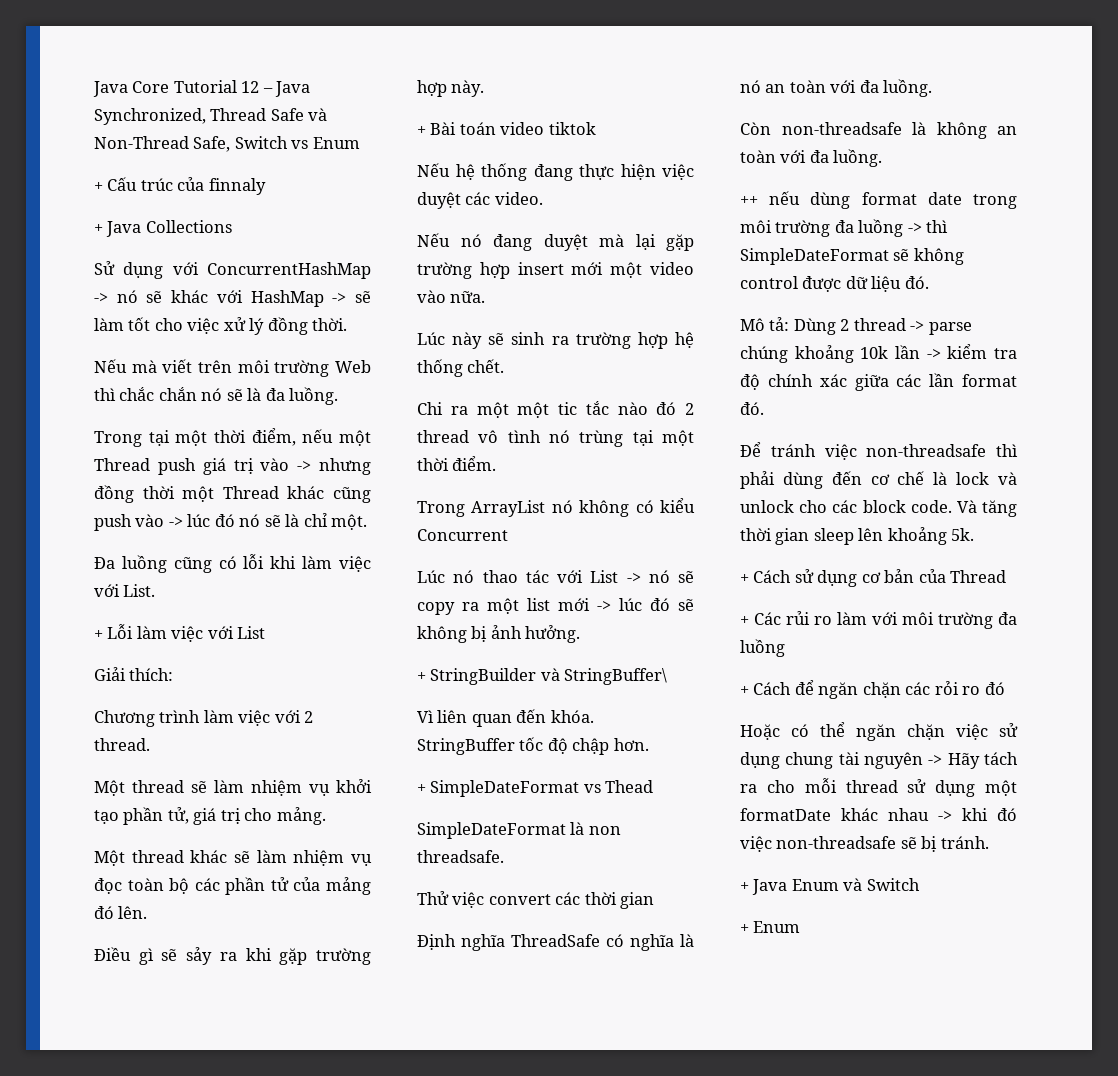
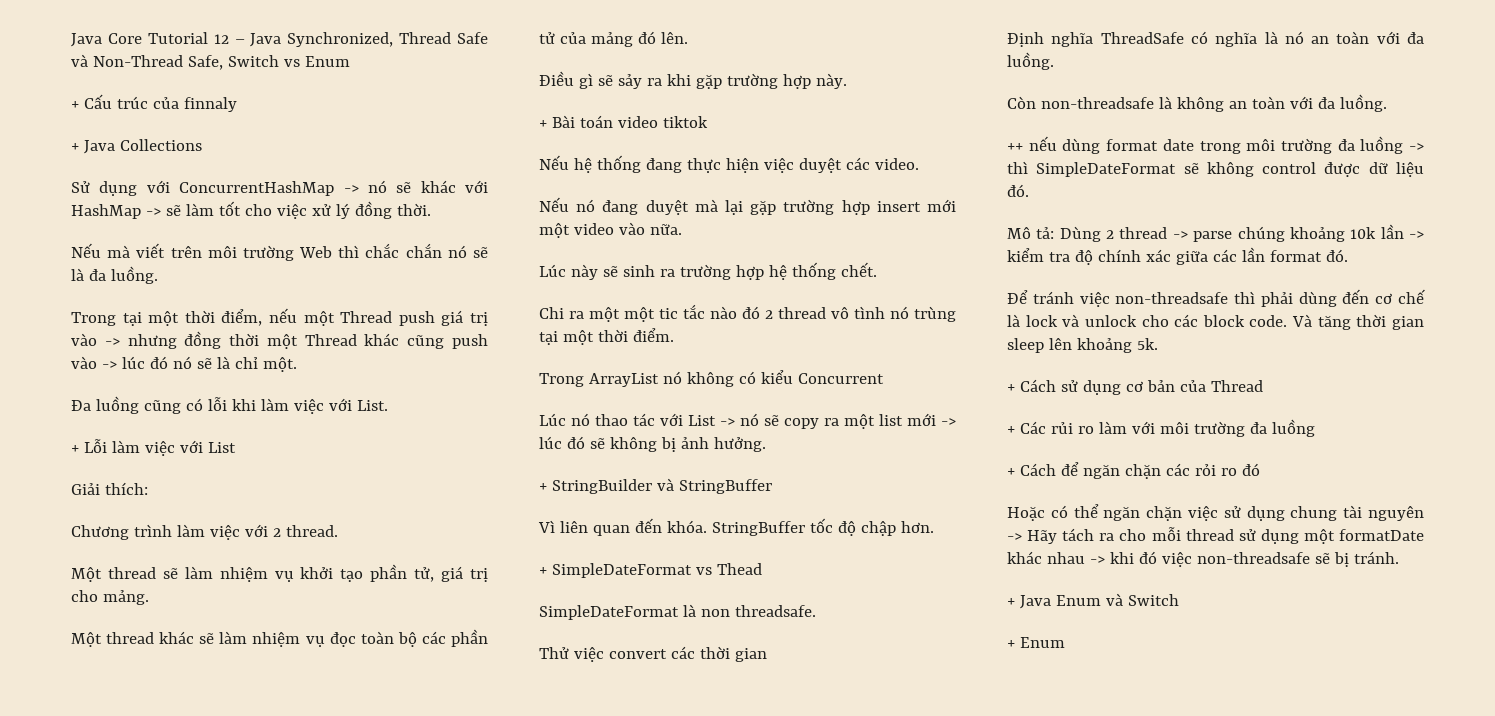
[564,668,668,685] StringBuffer\ -> [678,479,772,494] StringBuffer

